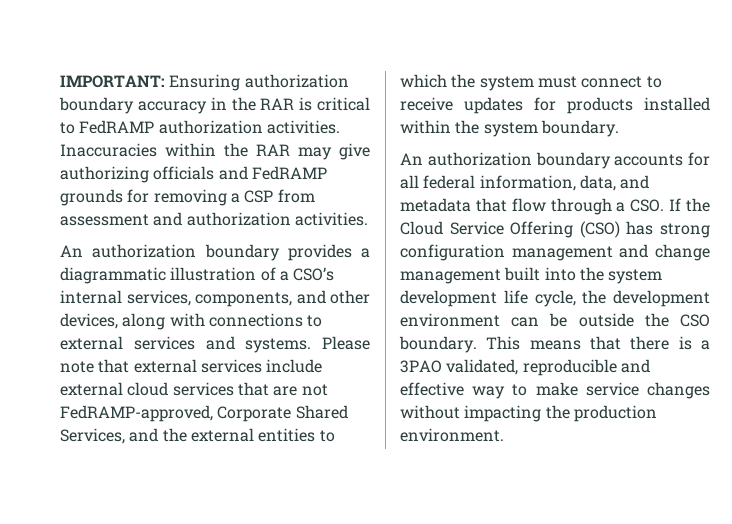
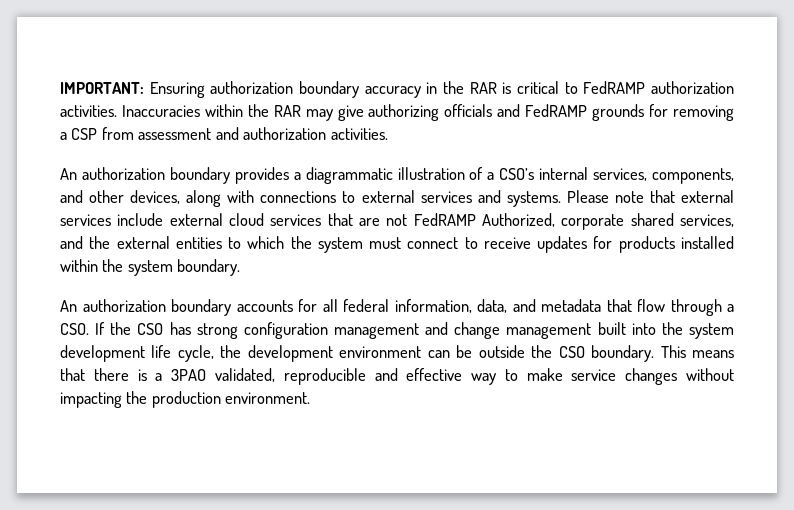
[60,405,348,422] [60,428,125,444] FedRAMP-approved, Corporate Shared Services, -> [413,213,734,230] FedRAMP Authorized, corporate shared services,
[400,221,620,238] Cloud Service Offering (CSO) -> [137,323,164,335] CSO

